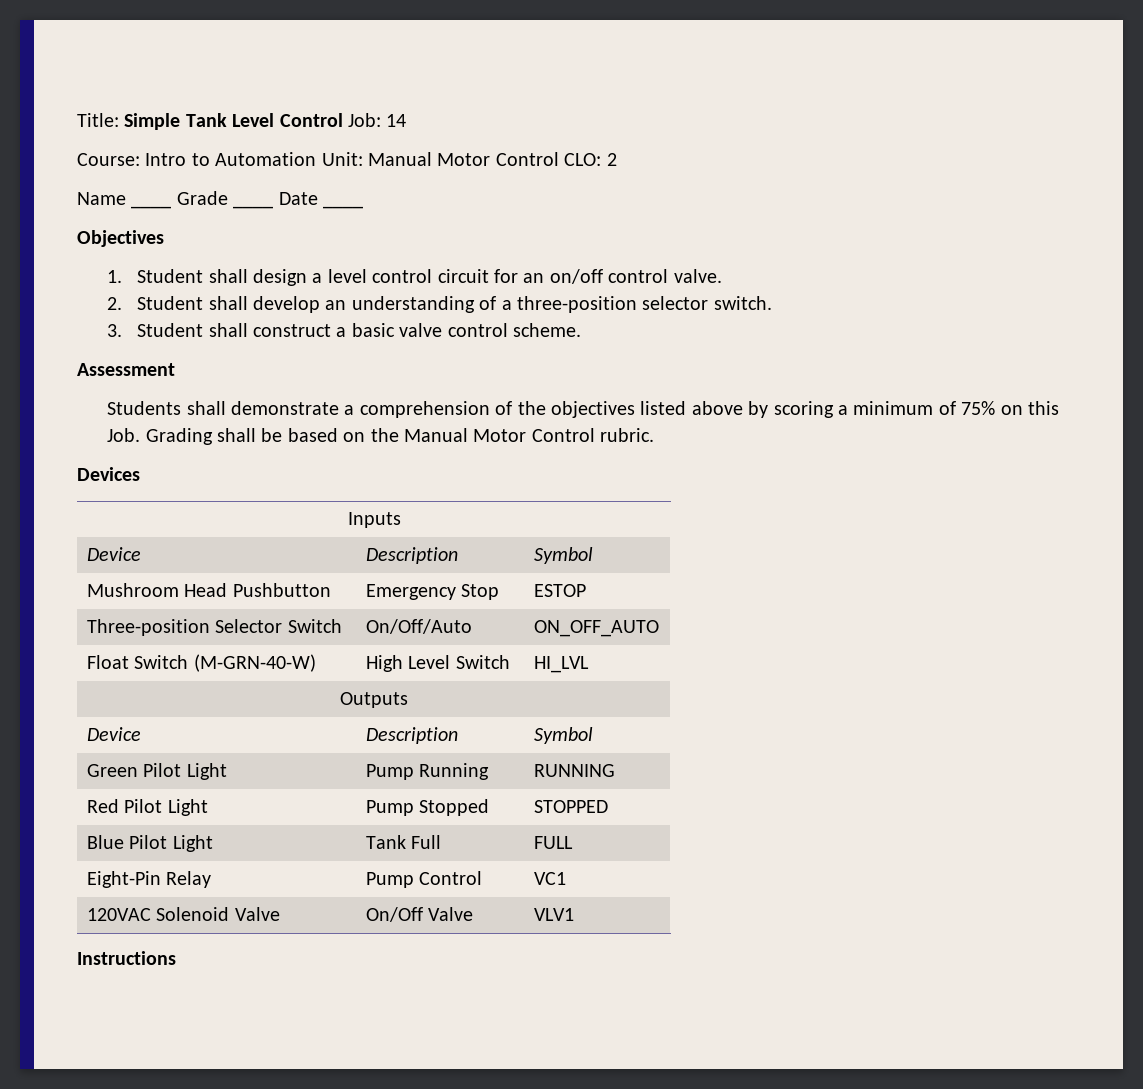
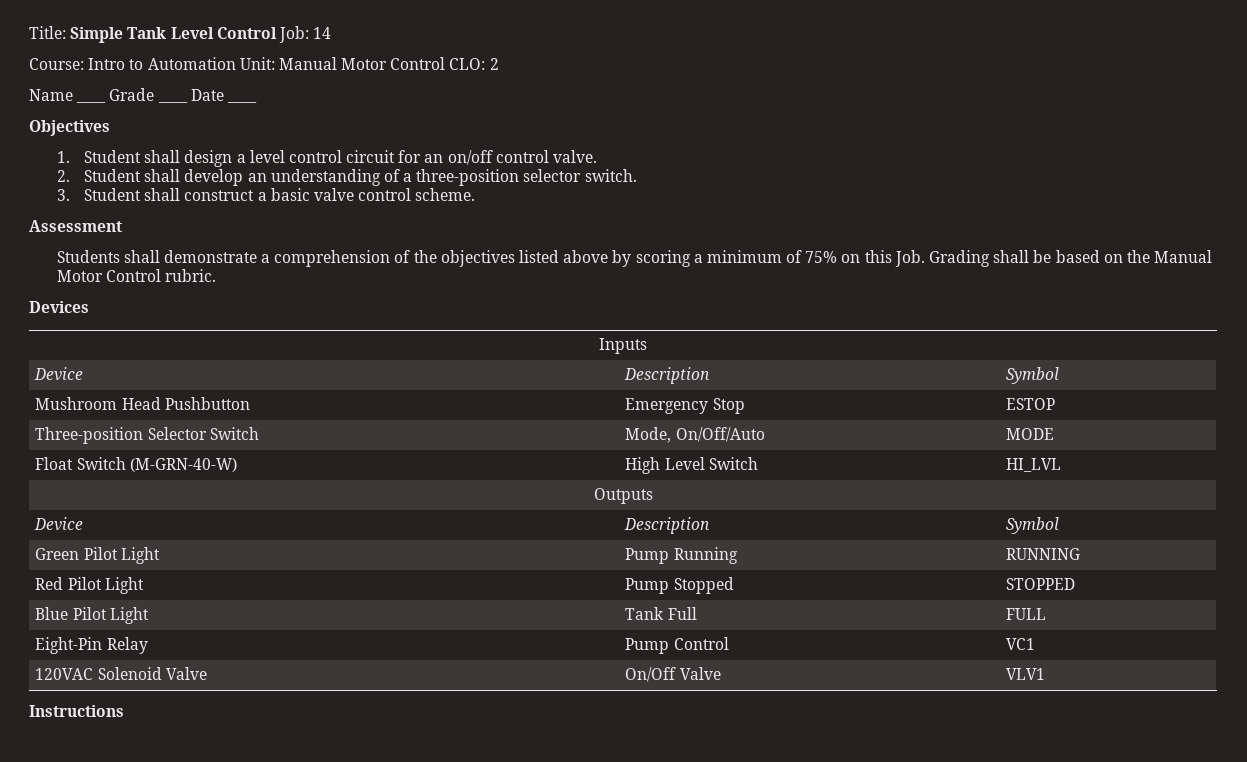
(342, 626) none -> [625,427,672,443] Mode,
[534,620,660,637] ON_OFF_AUTO -> [1006,428,1055,440] MODE

